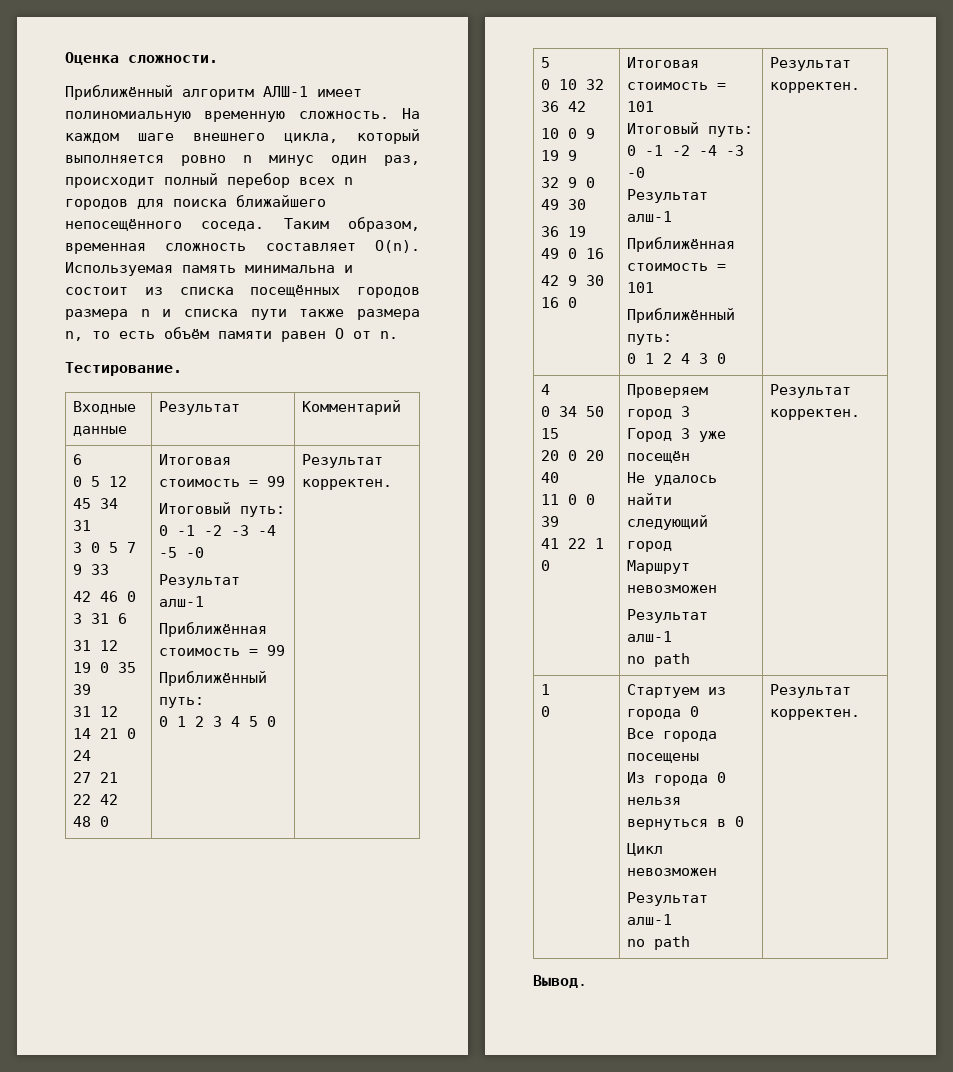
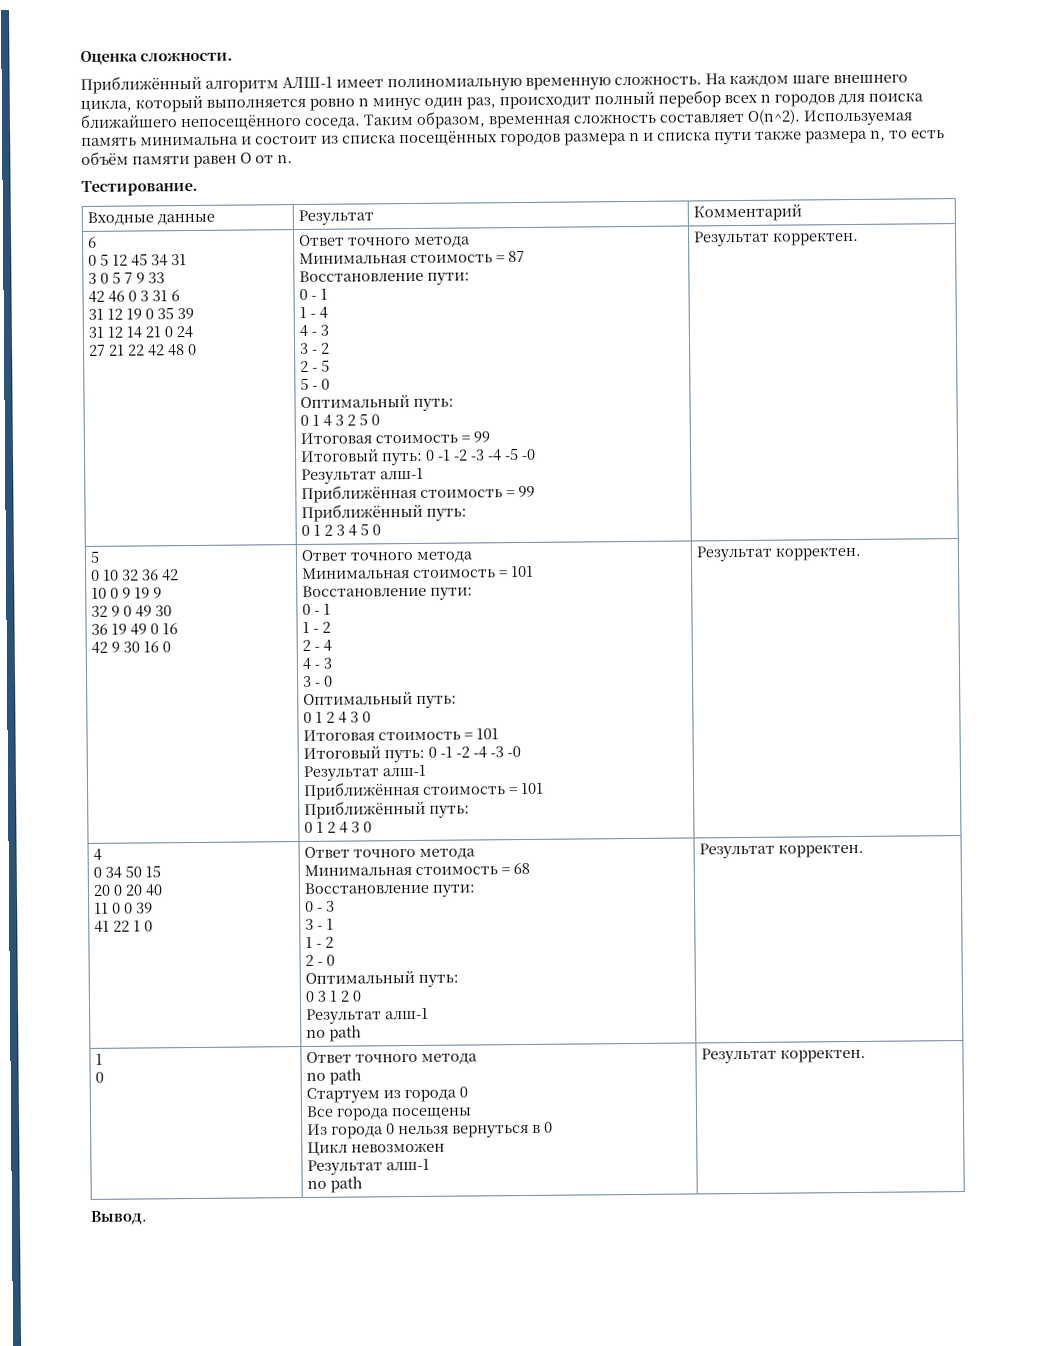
[375,240,420,253] O(n). -> [747,109,801,125] O(n^2).
(110, 821) none -> [299,234,471,248] [299,250,526,265] [299,269,471,285] [299,288,329,301] [299,306,329,319] [299,324,330,338] [299,342,331,355] [300,360,331,373] [300,378,331,391] [300,395,455,411] [300,414,381,427] Ответ точного метода // Минимальная стоимость = 87 // Восстановление пути: // 0 - 1 // 1 - 4 // 4 - 3 // 3 - 2 // 2 - 5 // 5 - 0 // Оптимальный путь: // 0 1 4 3 2 5 0 //
(578, 302) none -> [301,549,473,563] [302,565,535,580] [302,584,474,600] [302,603,332,615] [302,621,332,633] [302,639,333,652] [302,657,333,670] [303,675,334,687] [303,691,458,708] [303,711,372,724] Ответ точного метода // Минимальная стоимость = 101 // Восстановление пути: // 0 - 1 // 1 - 2 // 2 - 4 // 4 - 3 // 3 - 0 // Оптимальный путь: // 0 1 2 4 3 0 //
[627,384,709,398] [627,406,691,420] [627,428,727,442] [627,451,691,463] [627,472,718,486] [627,493,673,505] [627,515,709,530] [627,541,673,552] [627,560,691,574] [627,585,718,593] Проверяем город 3 // Город 3 уже посещён // Не удалось найти следующий город // Маршрут невозможен -> [304,846,476,860] [304,862,531,876] [304,881,477,897] [305,900,336,912] [305,918,335,930] [305,936,335,948] [305,954,336,966] [305,970,460,987] [305,990,362,1002] Ответ точного метода // Минимальная стоимость = 68 // Восстановление пути: // 0 - 3 // 3 - 1 // 1 - 2 // 2 - 0 // Оптимальный путь: // 0 3 1 2 0
(551, 711) none -> [306,1051,478,1065] [306,1068,363,1085] Ответ точного метода // no path //

